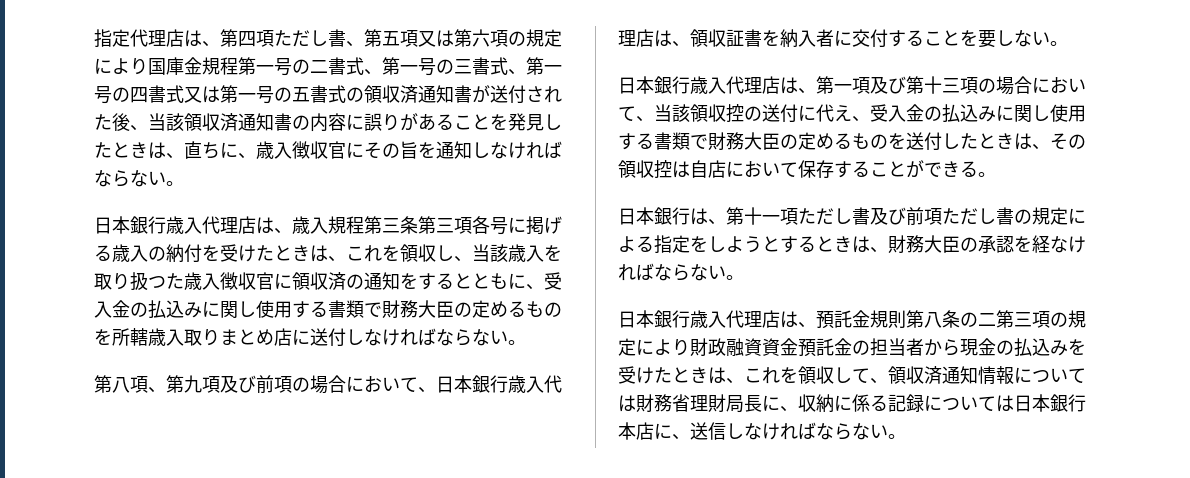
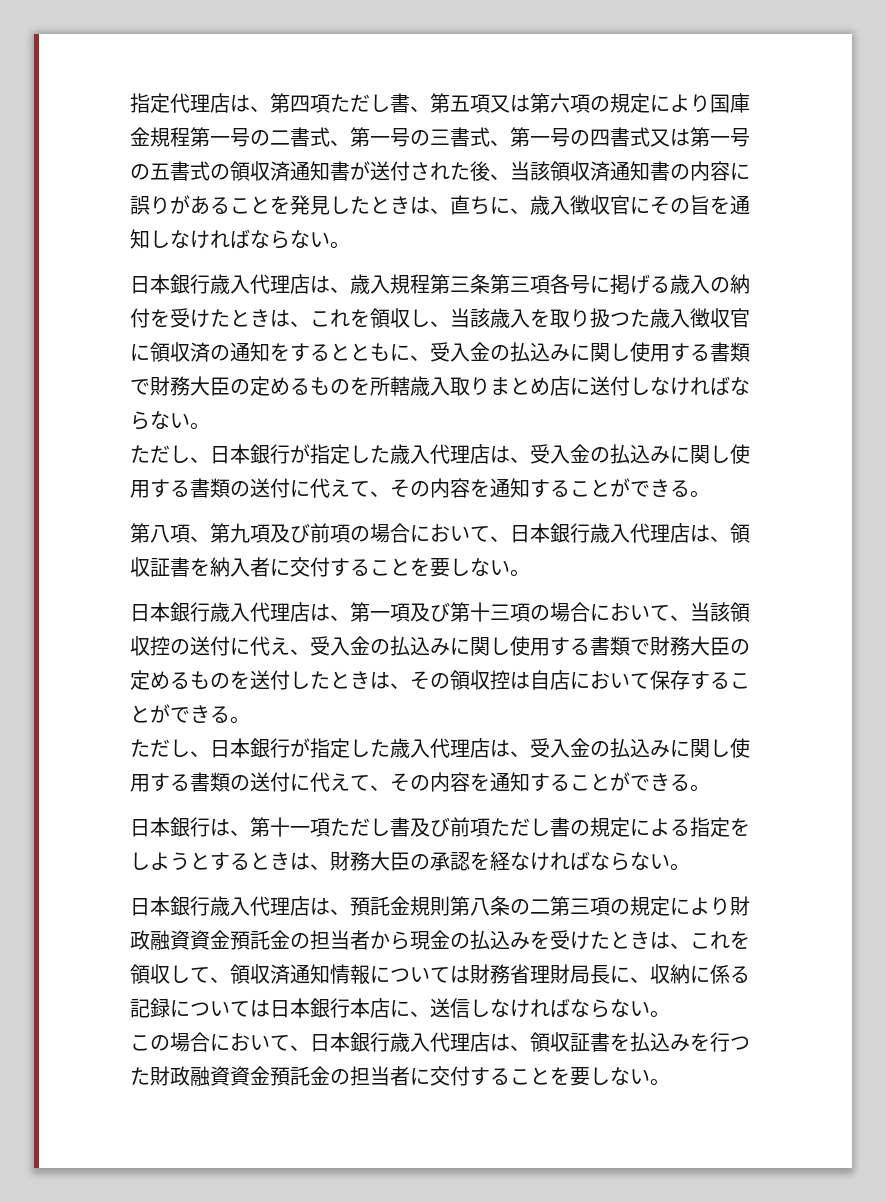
(526, 342) none -> [130,444,750,464] [130,478,710,498] // ただし、日本銀行が指定した歳入代理店は、受入金の払込みに関し使用する書類の送付に代えて、その内容を通知することができる。
(996, 174) none -> [130,738,750,758] [130,772,710,792] // ただし、日本銀行が指定した歳入代理店は、受入金の払込みに関し使用する書類の送付に代えて、その内容を通知することができる。
(906, 436) none -> [130,1032,750,1052] [130,1066,670,1086] // この場合において、日本銀行歳入代理店は、領収証書を払込みを行つた財政融資資金預託金の担当者に交付することを要しない。

